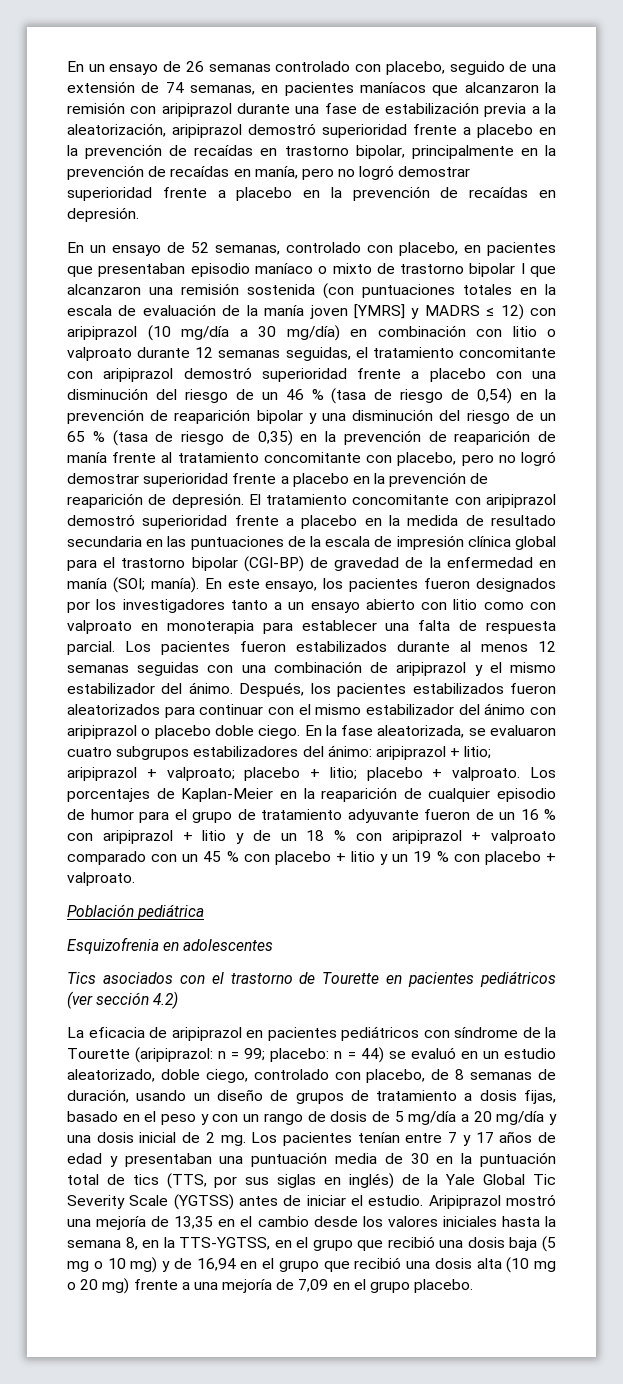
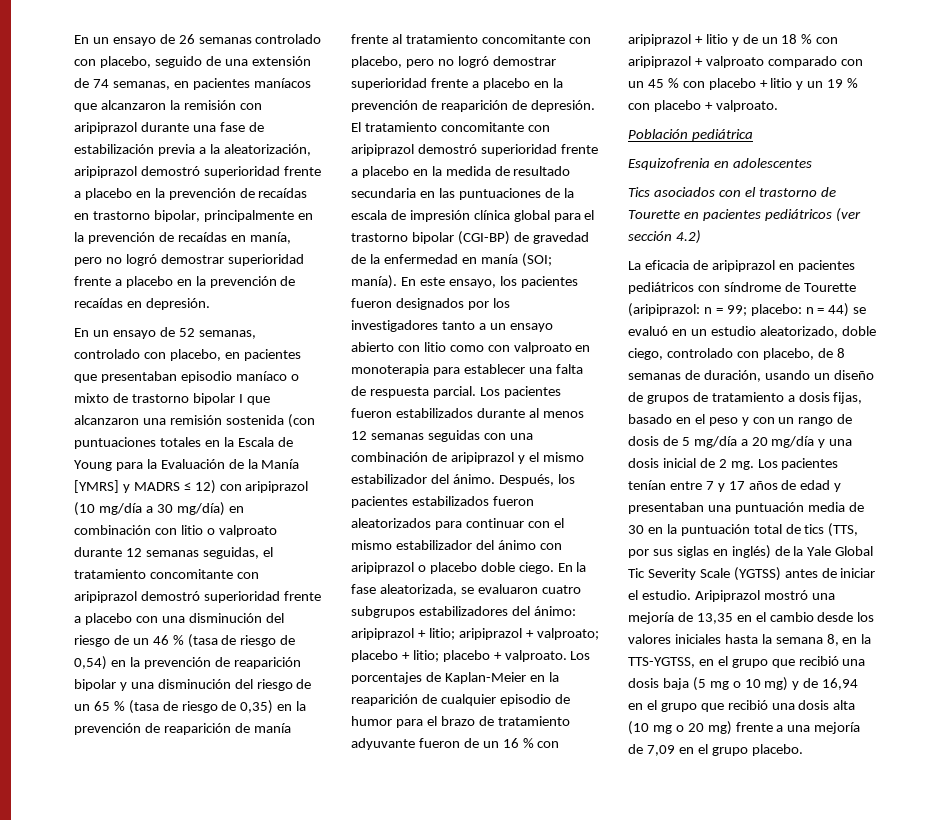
[67,304,348,319] escala de evaluación de la manía joven -> [237,437,293,447] [74,459,300,471] Escala de Young para la Evaluación de la Manía
[192,811,232,823] grupo -> [440,716,475,726] brazo
[545,1027,556,1038] la -> (800, 287) none

